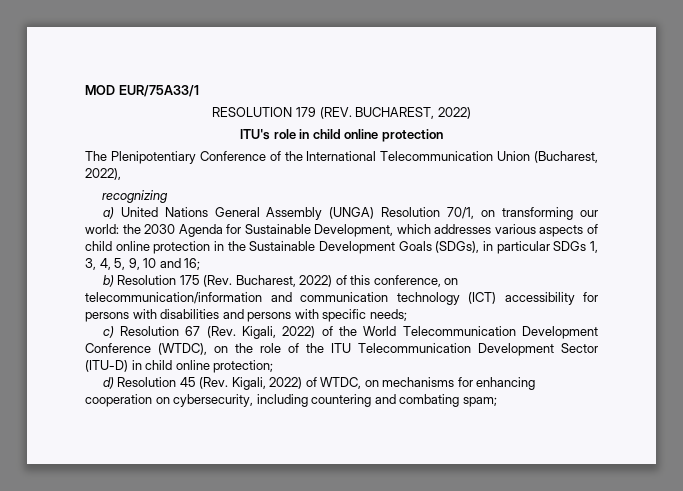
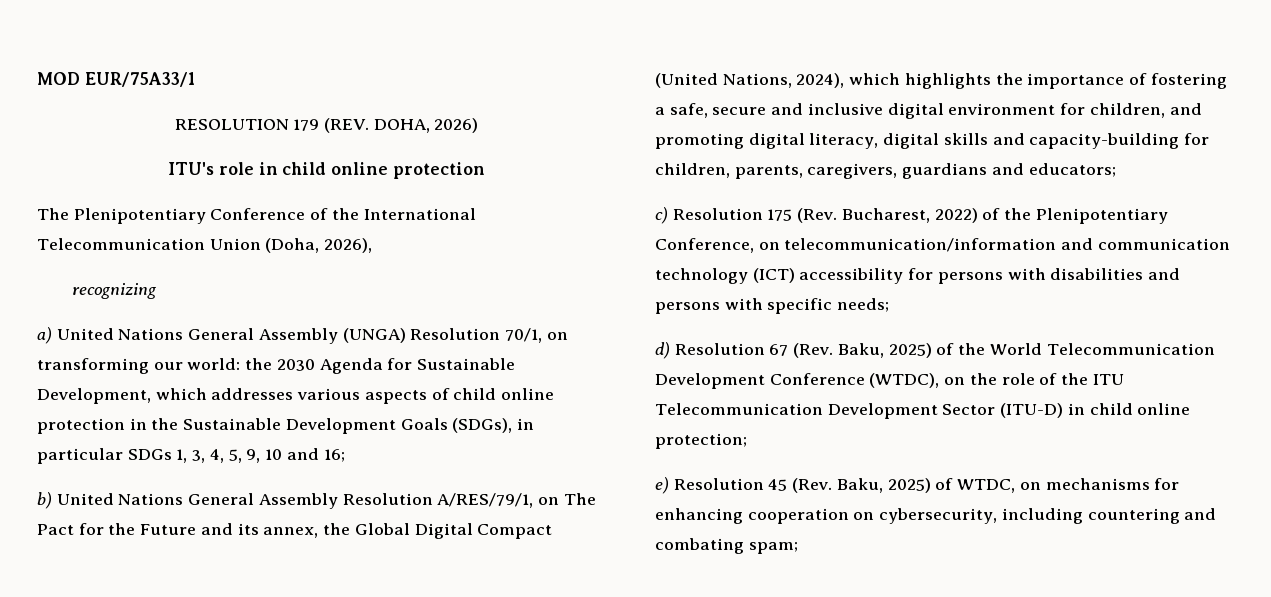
[355,107,471,119] BUCHAREST, 2022) -> [373,118,479,133] DOHA, 2026)
[534,151,598,163] [85,168,121,180] (Bucharest, 2022), -> [265,238,373,253] (Doha, 2026),
(114, 281) none -> [56,493,596,509] [37,523,553,539] [655,73,1227,89] [655,103,1202,119] [655,133,1210,149] [655,163,1116,179] [655,207,668,224] United Nations General Assembly Resolution A/RES/79/1, on The Pact for the Future and its annex, the Global Digital Compact (United Nations, 2024), which highlights the importance of fostering a safe, secure and inclusive digital environment for children, and promoting digital literacy, digital skills and capacity-building for children, parents, caregivers, guardians and educators; // c)
[350,275,441,287] this conference, -> [1004,208,1168,224] [655,238,754,253] the Plenipotentiary Conference,
[102,326,114,338] c) -> [655,342,670,359] d)
[242,326,316,339] Kigali, 2022) -> [837,343,932,358] Baku, 2025)
[102,377,114,389] d) -> [655,477,669,494] e)
[231,377,303,390] Kigali, 2022) -> [836,478,931,493] Baku, 2025)

